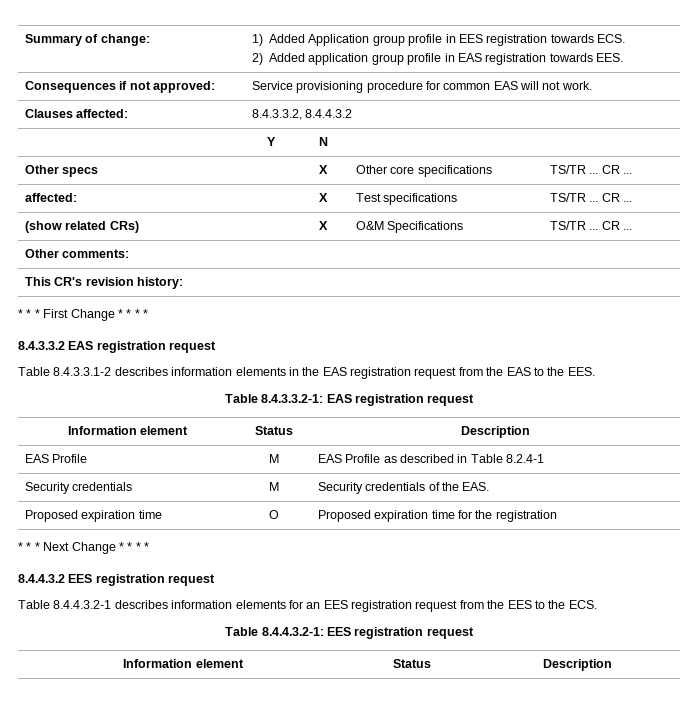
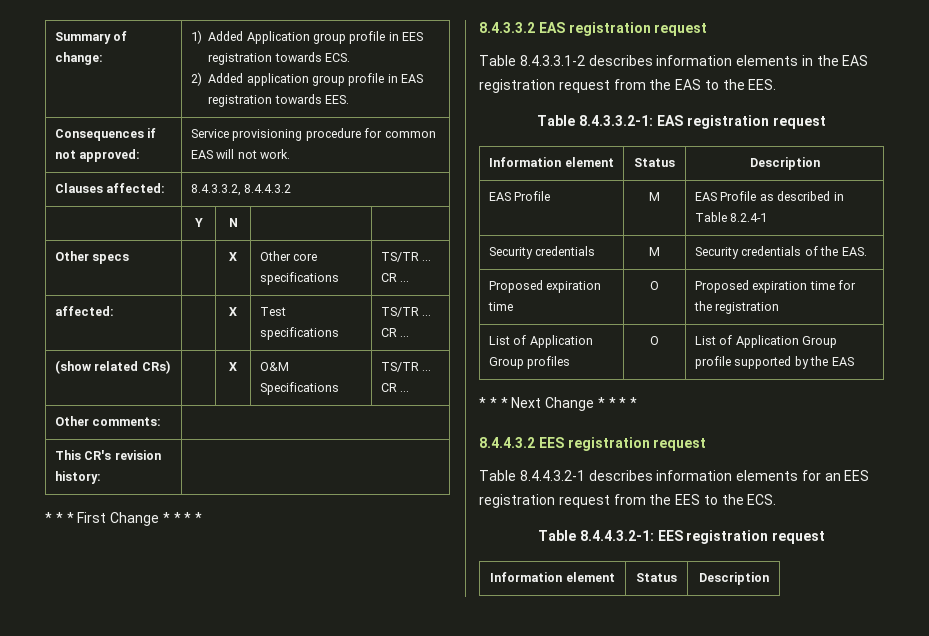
(557, 516) none -> [489,335,593,348] [489,356,571,369] [650,336,659,345] [695,335,838,348] [695,356,854,369] // List of Application Group profiles | O | List of Application Group profile supported by the EAS

